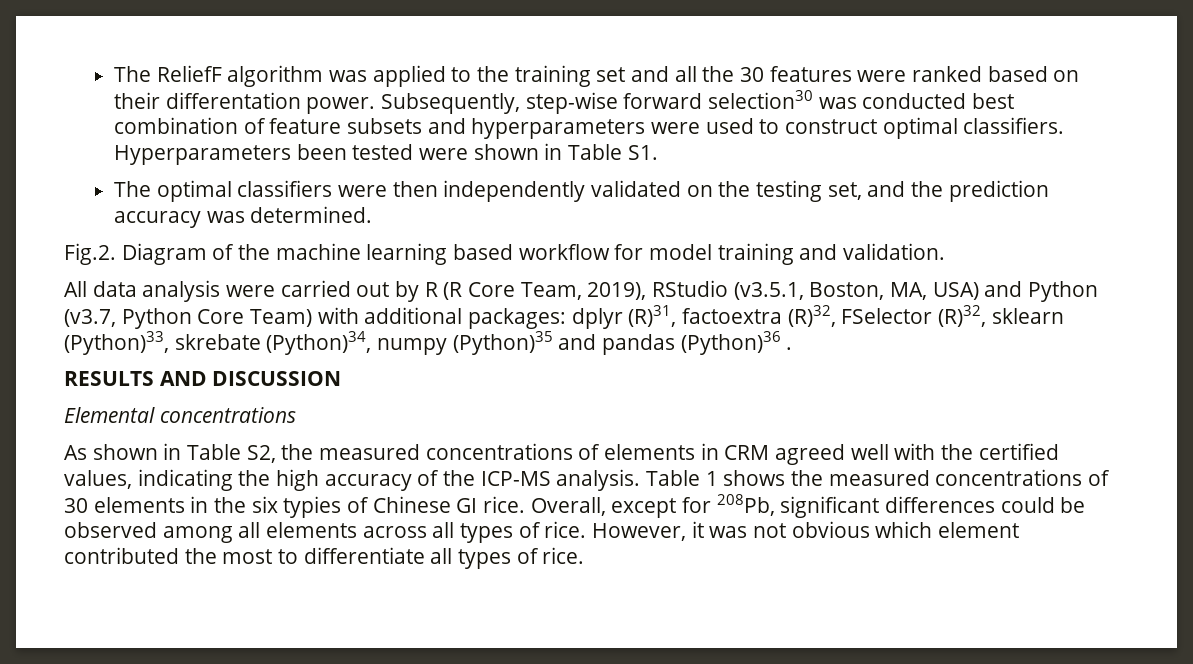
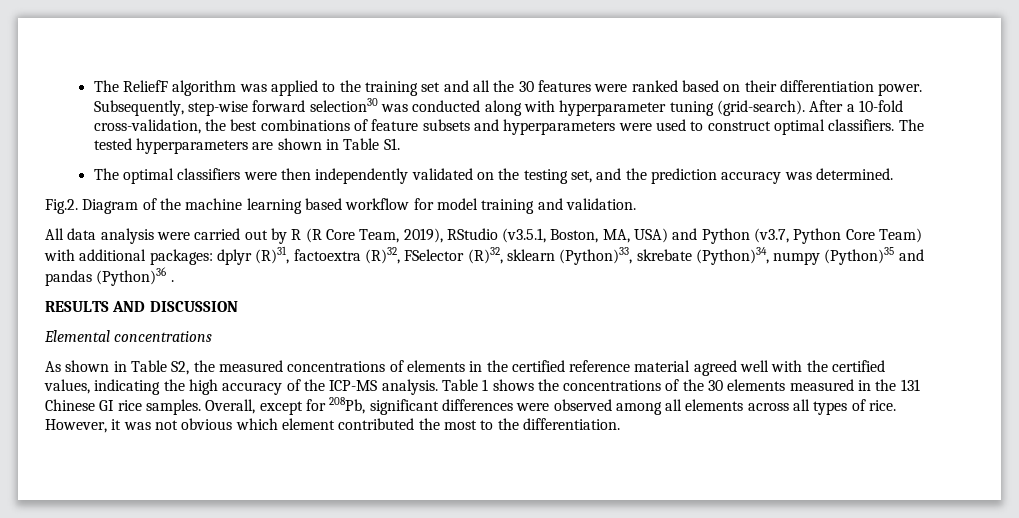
[165,92,301,109] differentation -> [779,80,874,92] differentiation
[972,93,1015,109] [114,117,239,134] best combination -> [484,100,903,116] [93,119,350,134] along with hyperparameter tuning (grid-search). After a 10-fold cross-validation, the best combinations
[114,144,469,165] Hyperparameters been tested were -> [898,119,924,131] [93,138,274,154] The tested hyperparameters are
[724,445,770,460] CRM -> [486,360,691,372] the certified reference material
[828,469,1111,486] measured concentrations of -> [563,379,704,391] concentrations of the
[190,496,526,518] in the six typies of Chinese GI rice. -> [789,379,920,391] [45,399,201,415] measured in the 131 Chinese GI rice samples.
[1000,497,1086,513] could be -> [516,403,550,411] were
[303,547,585,569] differentiate all types of rice. -> [497,418,620,430] the differentiation.

